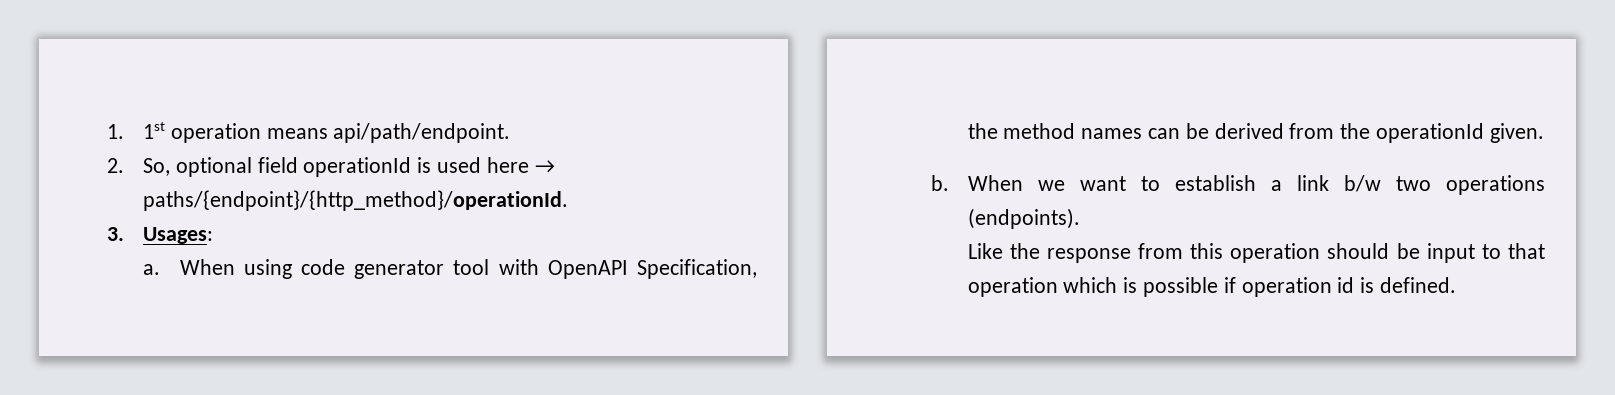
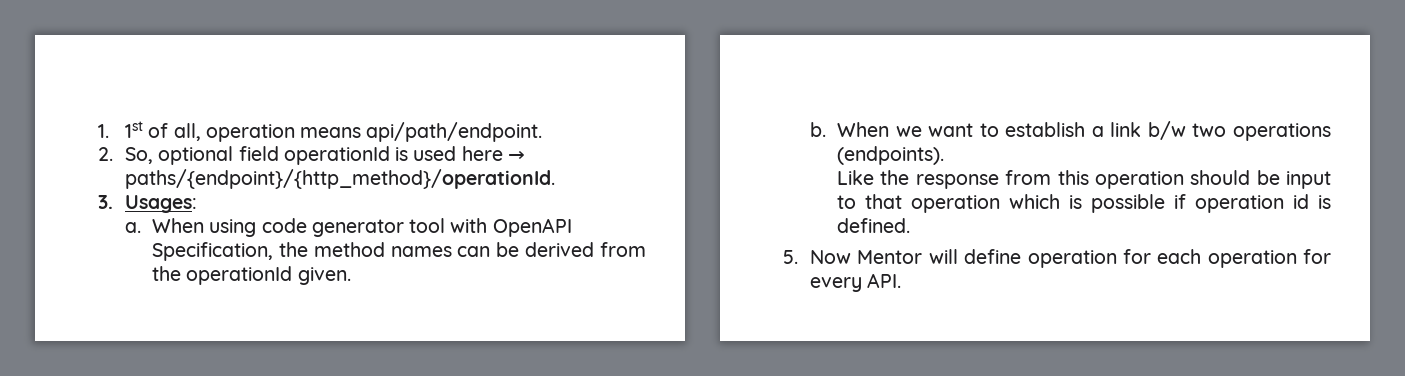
(166, 130) none -> [148,123,201,141] of all,
(1457, 285) none -> [783,249,1331,268] [810,273,902,292] // 5. Now Mentor will define operation for each operation for every API.

